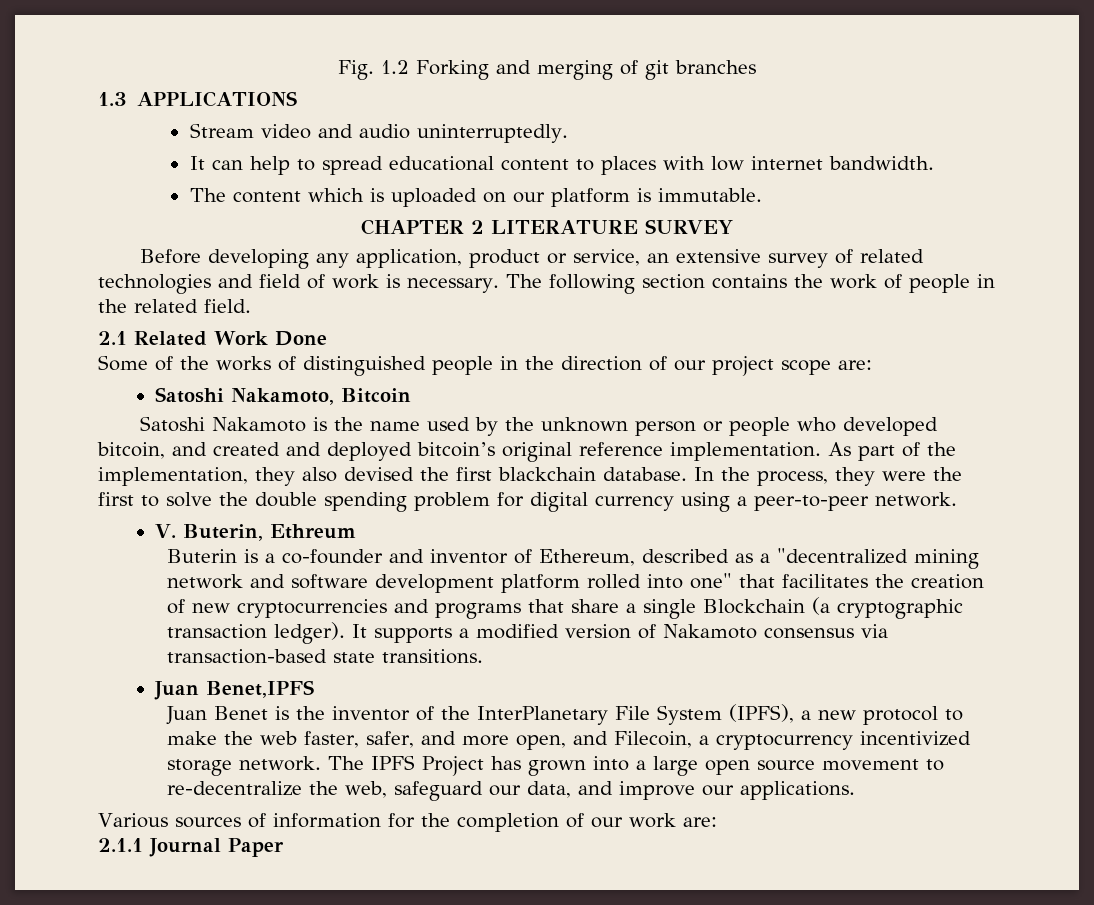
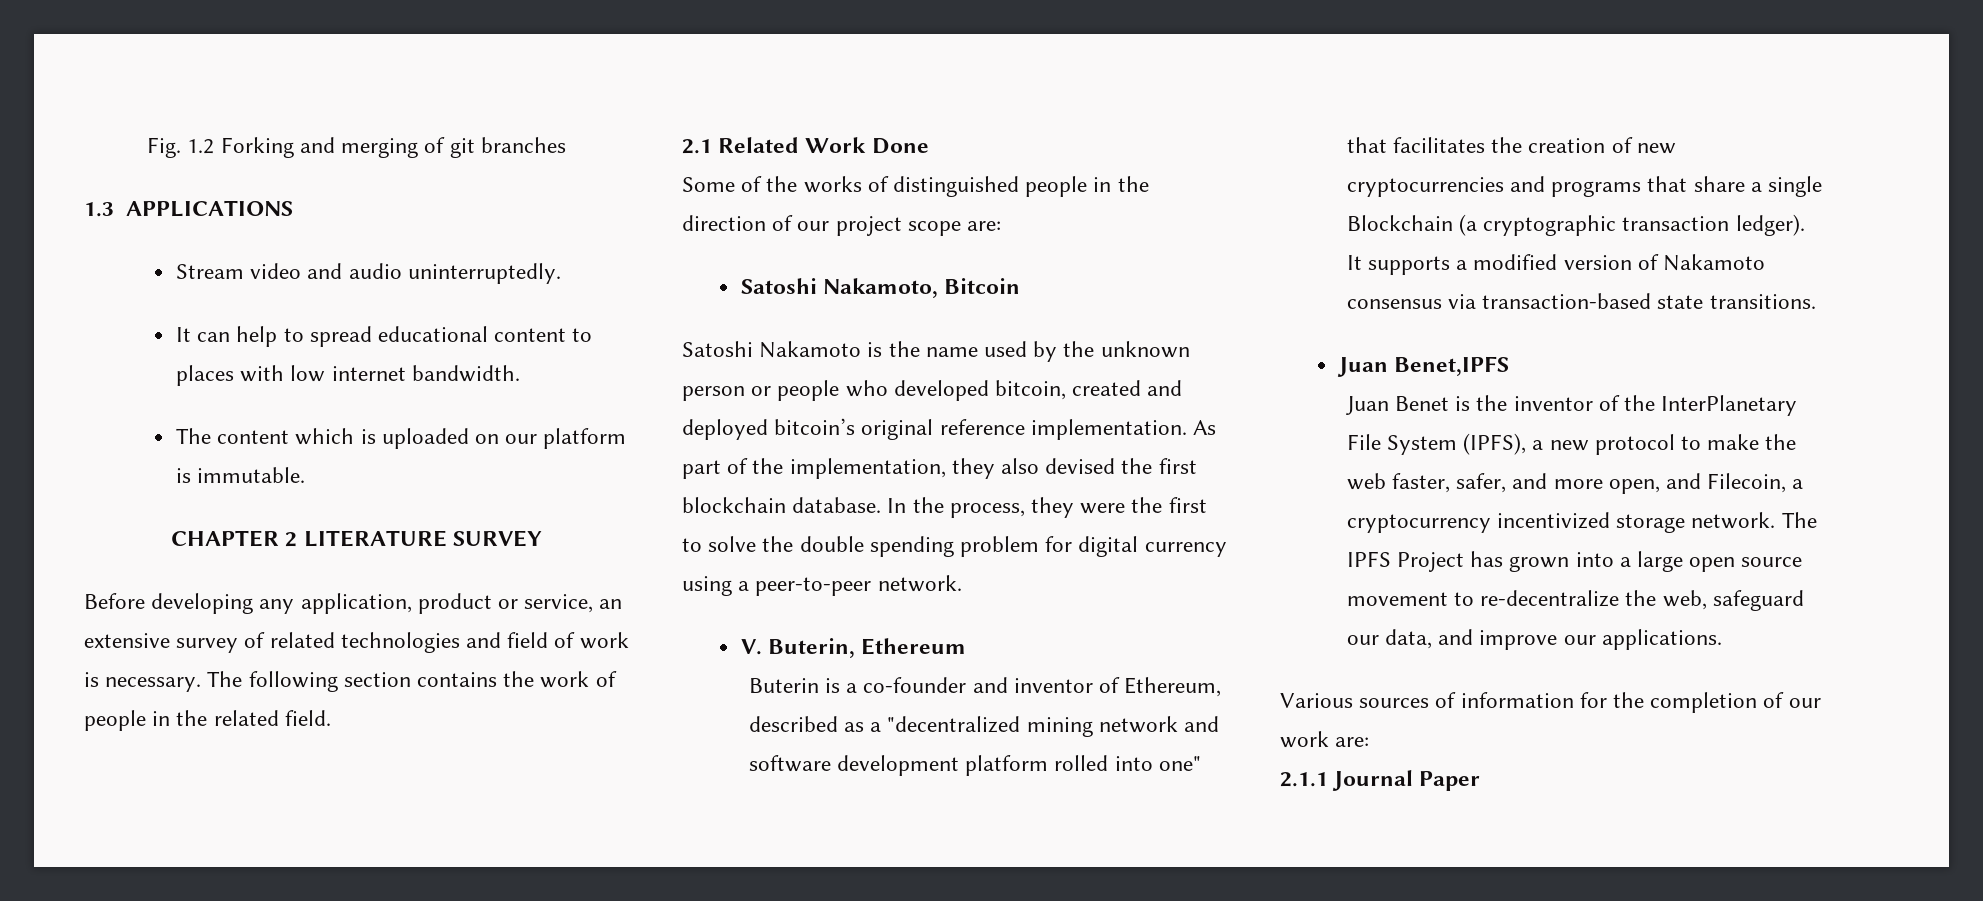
[172,442,207,456] and -> (1067, 390) none
[498,467,596,481] blackchain -> [682,497,786,513] blockchain
[270,524,357,539] Ethreum -> [861,638,967,655] Ethereum

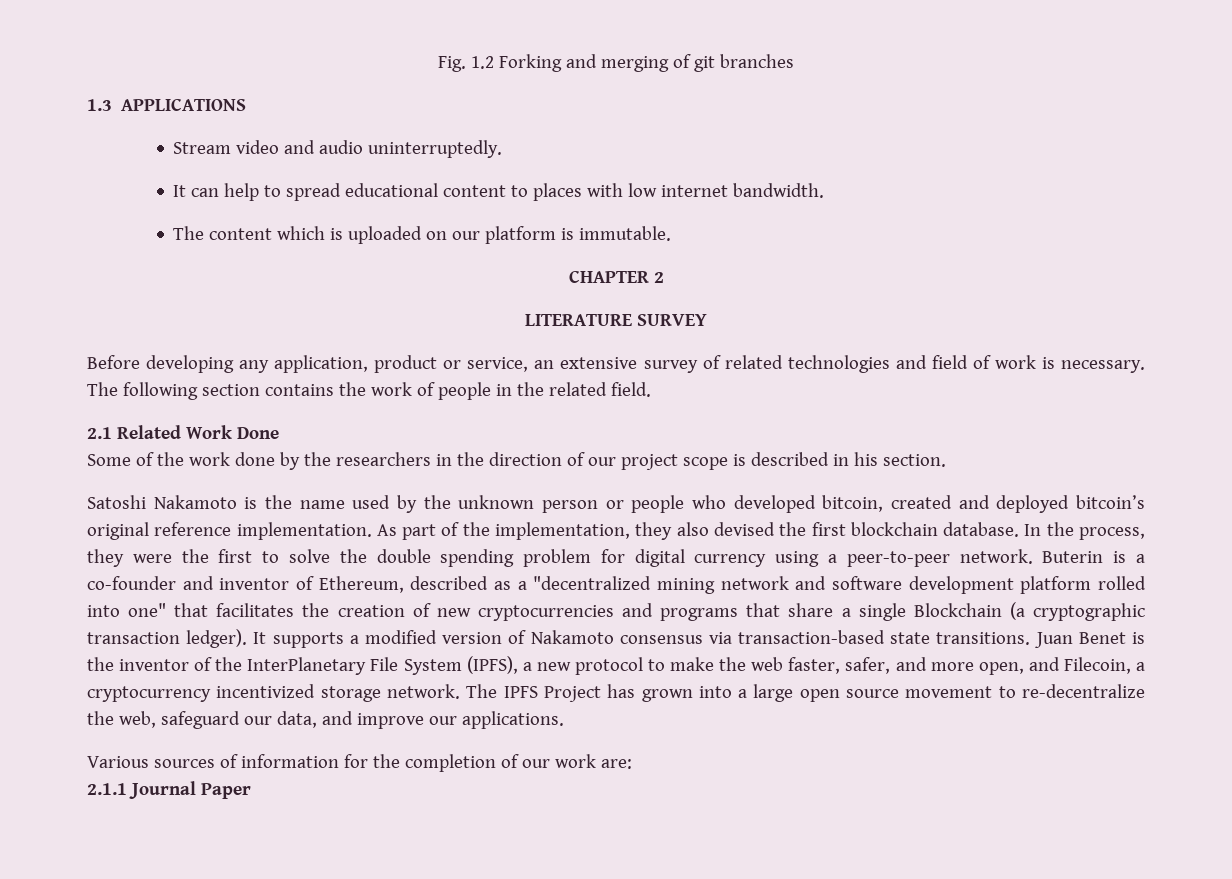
(298, 539) none -> (664, 277) //
[803,176,1088,197] works of distinguished people -> [188,452,431,470] work done by the researchers
[967,221,1002,231] [740,278,1021,298] are: // Satoshi Nakamoto, Bitcoin -> [732,452,946,467] is described in his section.
[740,638,967,658] // V. Buterin, Ethereum // -> (1033, 556) none
[1336,356,1509,377] // Juan Benet,IPFS // -> (1031, 638) none

